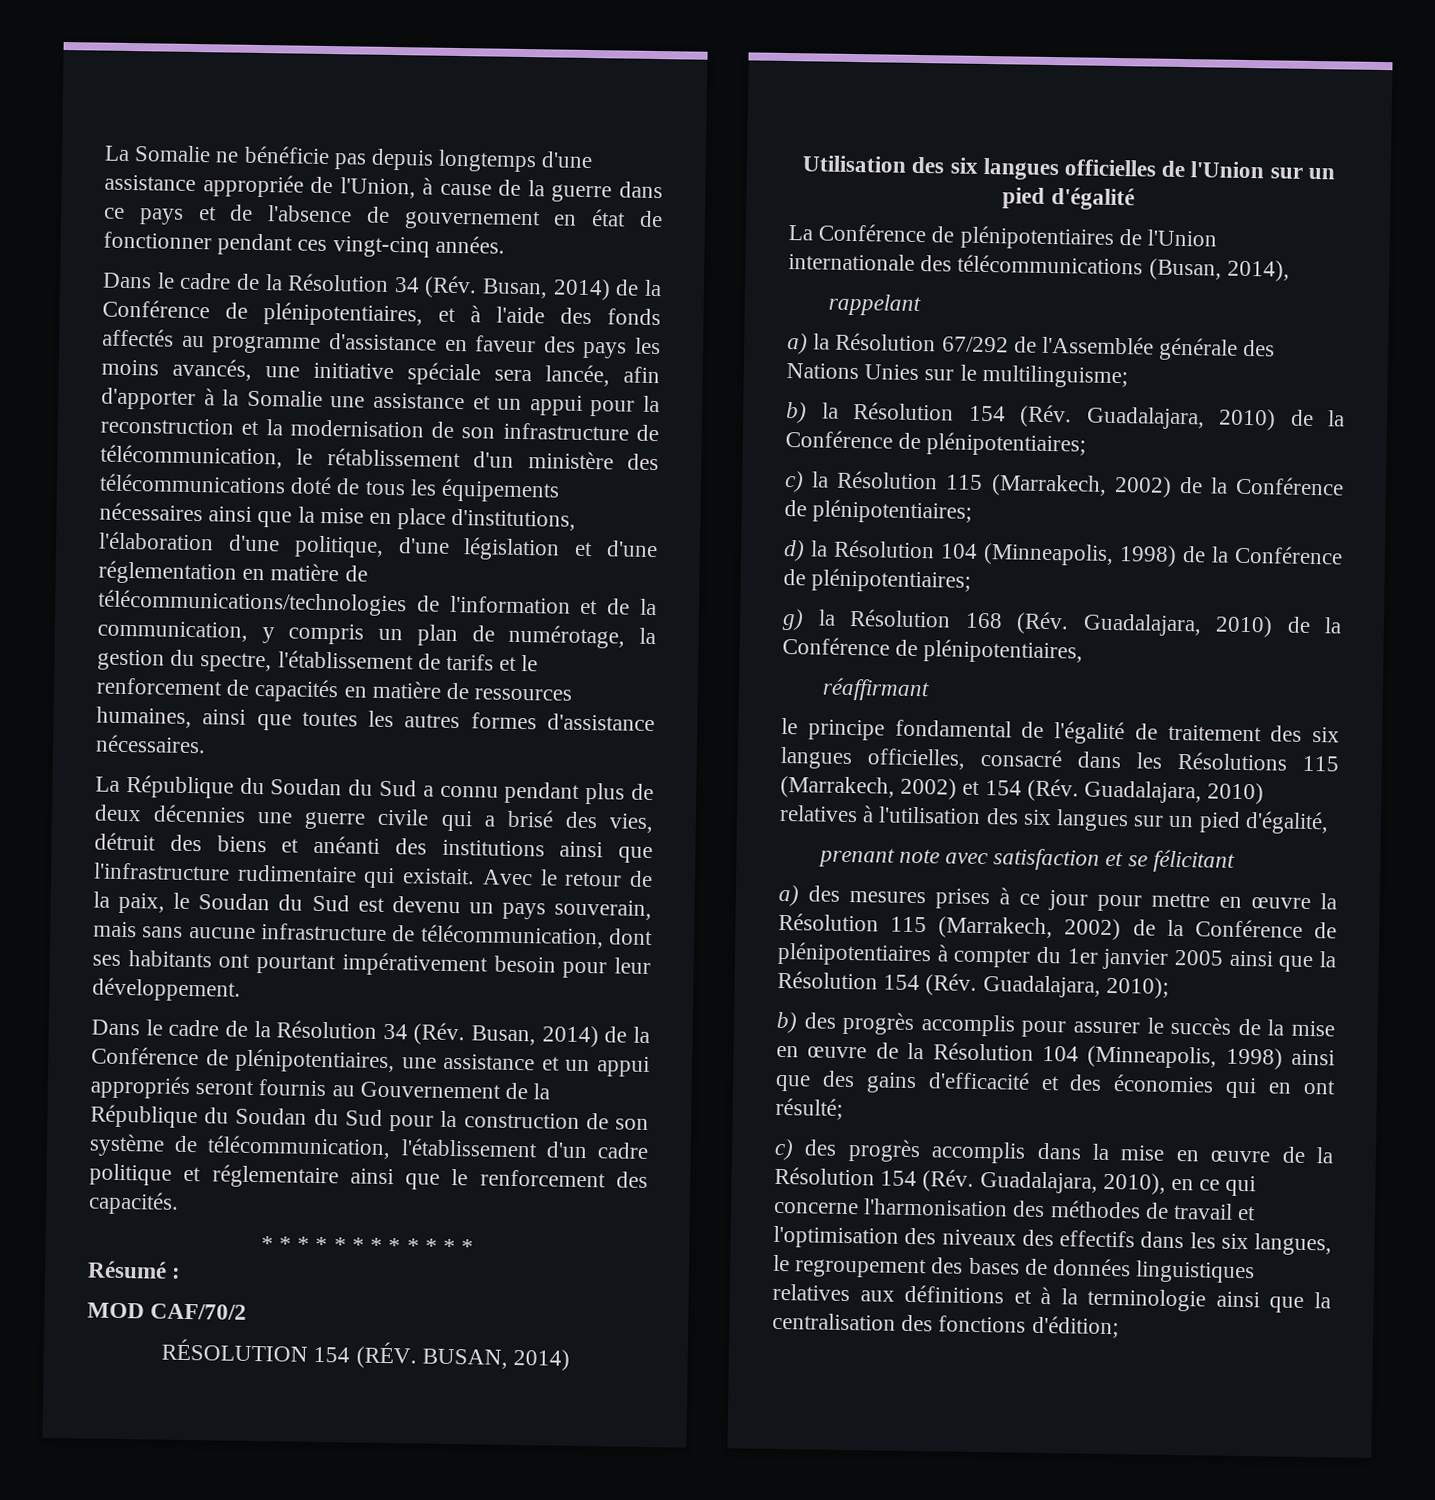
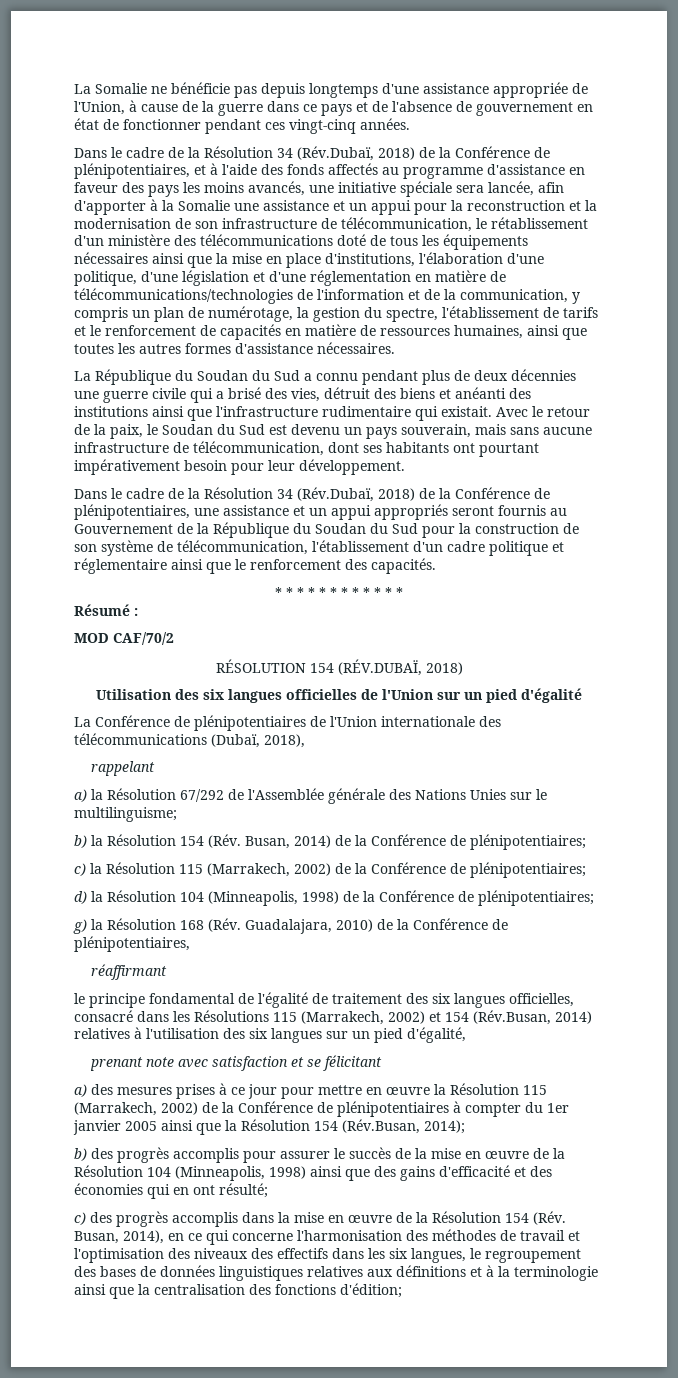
[424,275,611,301] (Rév. Busan, 2014) -> [297,146,415,161] (Rév.Dubaï, 2018)
[413,1022,599,1048] (Rév. Busan, 2014) -> [297,487,415,502] (Rév.Dubaï, 2018)
[355,1341,570,1371] (RÉV. BUSAN, 2014) -> [337,659,463,676] (RÉV.DUBAÏ, 2018)
[1148,258,1290,282] (Busan, 2014), -> [211,734,305,748] (Dubaï, 2018),
[1085,406,1276,431] Guadalajara, 2010) -> [245,835,331,849] Busan, 2014)
[1026,778,1265,805] (Rév. Guadalajara, 2010) -> [473,1010,592,1025] (Rév.Busan, 2014)
[925,973,1169,999] (Rév. Guadalajara, 2010); -> [342,1119,465,1134] (Rév.Busan, 2014);
[979,1171,1166,1195] Guadalajara, 2010), -> [74,1230,164,1244] Busan, 2014),

